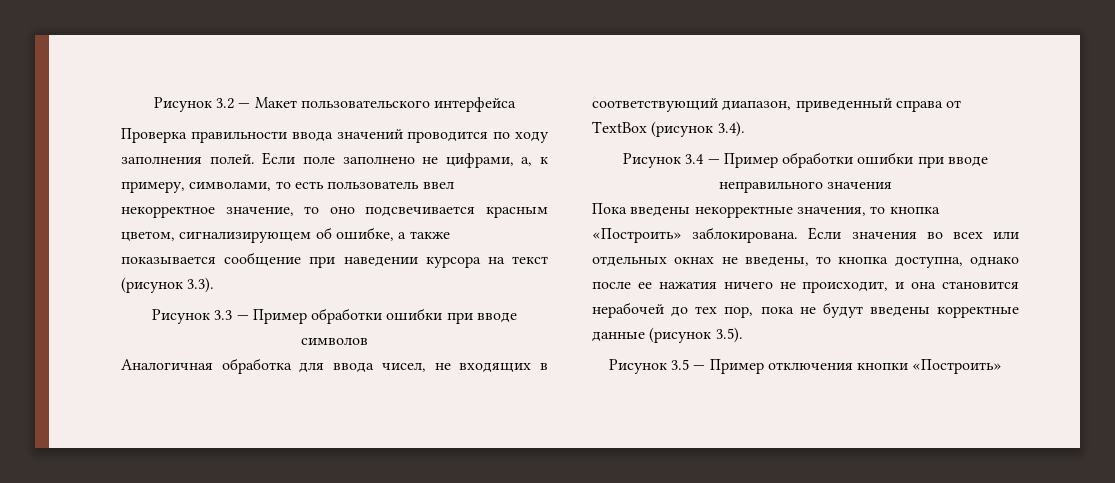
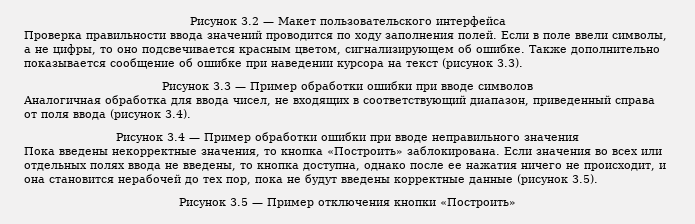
[302,153,548,168] [121,181,454,193] [121,206,294,218] поле заполнено не цифрами, а, к примеру, символами, то есть пользователь ввел некорректное значение, -> [533,33,667,41] [24,44,96,55] в поле ввели символы, а не цифры,
[335,227,450,241] [121,252,302,267] ошибке, а также показывается сообщение -> [476,44,660,55] [24,58,242,69] ошибке. Также дополнительно показывается сообщение об ошибке
[592,121,647,133] TextBox -> [41,112,106,120] поля ввода
[674,257,715,264] окнах -> [90,163,161,171] полях ввода

